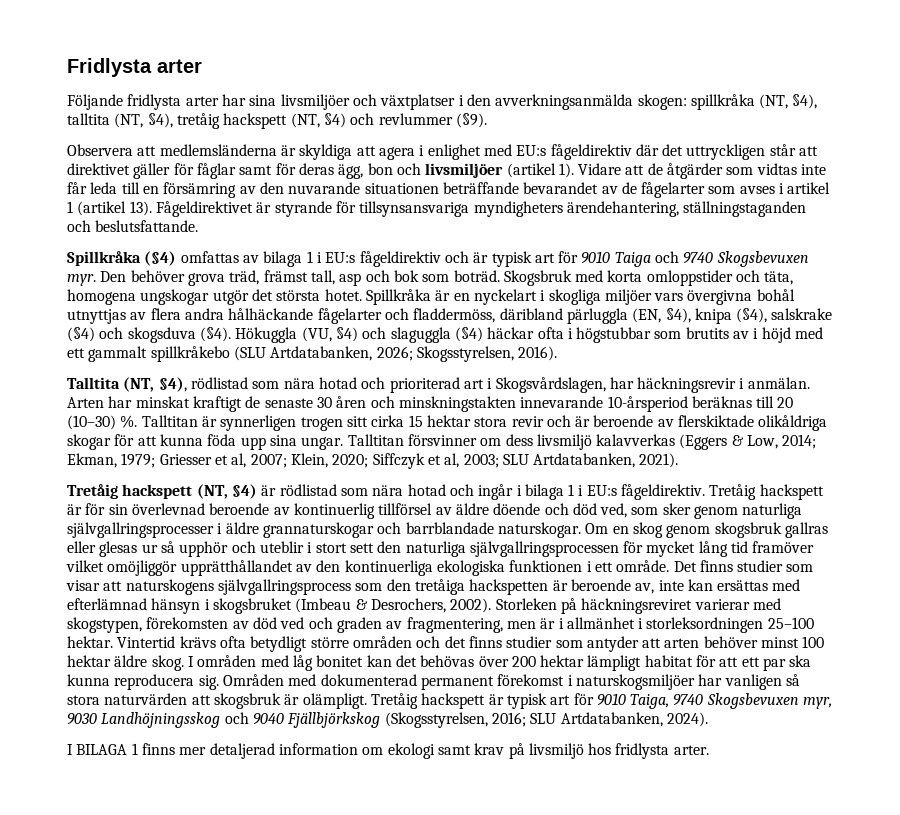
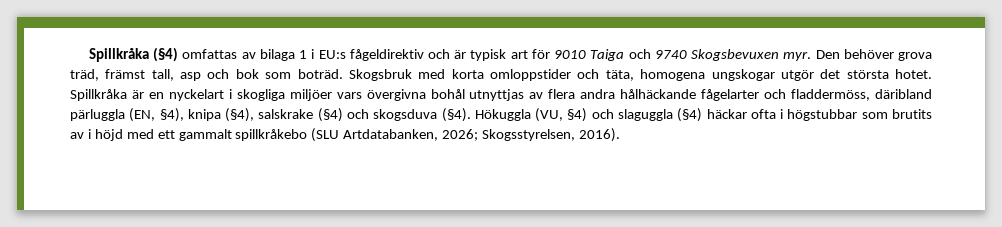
[67,58,202,77] [67,94,818,110] [67,113,487,129] [67,144,819,160] [67,163,827,179] [67,182,831,198] [67,201,807,217] [67,220,199,232] Fridlysta arter // Följande fridlysta arter har sina livsmiljöer och växtplatser i den avverkningsanmälda skogen: spillkråka (NT, §4), talltita (NT, §4), tretåig hackspett (NT, §4) och revlummer (§9). // Observera att medlemsländerna är skyldiga att agera i enlighet med EU:s fågeldirektiv där det uttryckligen står att direktivet gäller för fåglar samt för deras ägg, bon och livsmiljöer (artikel 1). Vidare att de åtgärder som vidtas inte får leda till en försämring av den nuvarande situationen beträffande bevarandet av de fågelarter som avses i artikel 1 (artikel 13). Fågeldirektivet är styrande för tillsynsansvariga myndigheters ärendehantering, ställningstaganden och beslutsfattande. // -> (88, 55) none
[67,377,810,393] [67,396,794,412] [67,415,828,431] [67,434,817,450] [67,453,679,469] [67,484,824,500] [67,503,803,519] [67,522,828,538] [67,541,815,557] [66,560,814,576] [66,579,801,595] [67,598,781,614] [67,617,814,633] [67,636,825,652] [67,655,812,671] [67,674,800,690] [67,693,833,709] [67,712,708,728] [67,743,709,759] // Talltita (NT, §4), rödlistad som nära hotad och prioriterad art i Skogsvårdslagen, har häckningsrevir i anmälan. Arten har minskat kraftigt de senaste 30 åren och minskningstakten innevarande 10-årsperiod beräknas till 20 (10–30) %. Talltitan är synnerligen trogen sitt cirka 15 hektar stora revir och är beroende av flerskiktade olikåldriga skogar för att kunna föda upp sina ungar. Talltitan försvinner om dess livsmiljö kalavverkas (Eggers & Low, 2014; Ekman, 1979; Griesser et al, 2007; Klein, 2020; Siffczyk et al, 2003; SLU Artdatabanken, 2021). // Tretåig hackspett (NT, §4) är rödlistad som nära hotad och ingår i bilaga 1 i EU:s fågeldirektiv. Tretåig hackspett är för sin överlevnad beroende av kontinuerlig tillförsel av äldre döende och död ved, som sker genom naturliga självgallringsprocesser i äldre grannaturskogar och barrblandade naturskogar. Om en skog genom skogsbruk gallras eller glesas ur så upphör och uteblir i stort sett den naturliga självgallringsprocessen för mycket lång tid framöver vilket omöjliggör upprätthållandet av den kontinuerliga ekologiska funktionen i ett område. Det finns studier som visar att naturskogens självgallringsprocess som den tretåiga hackspetten är beroende av, inte kan ersättas med efterlämnad hänsyn i skogsbruket (Imbeau & Desrochers, 2002). Storleken på häckningsreviret varierar med skogstypen, förekomsten av död ved och graden av fragmentering, men är i allmänhet i storleksordningen 25–100 hektar. Vintertid krävs ofta betydligt större områden och det finns studier som antyder att arten behöver minst 100 hektar äldre skog. I områden med låg bonitet kan det behövas över 200 hektar lämpligt habitat för att ett par ska kunna reproducera sig. Områden med dokumenterad permanent förekomst i naturskogsmiljöer har vanligen så stora naturvärden att skogsbruk är olämpligt. Tretåig hackspett är typisk art för 9010 Taiga, 9740 Skogsbevuxen myr, 9030 Landhöjningsskog och 9040 Fjällbjörkskog (Skogsstyrelsen, 2016; SLU Artdatabanken, 2024). // I BILAGA 1 finns mer detaljerad information om ekologi samt krav på livsmiljö hos fridlysta arter. -> (621, 135) none

